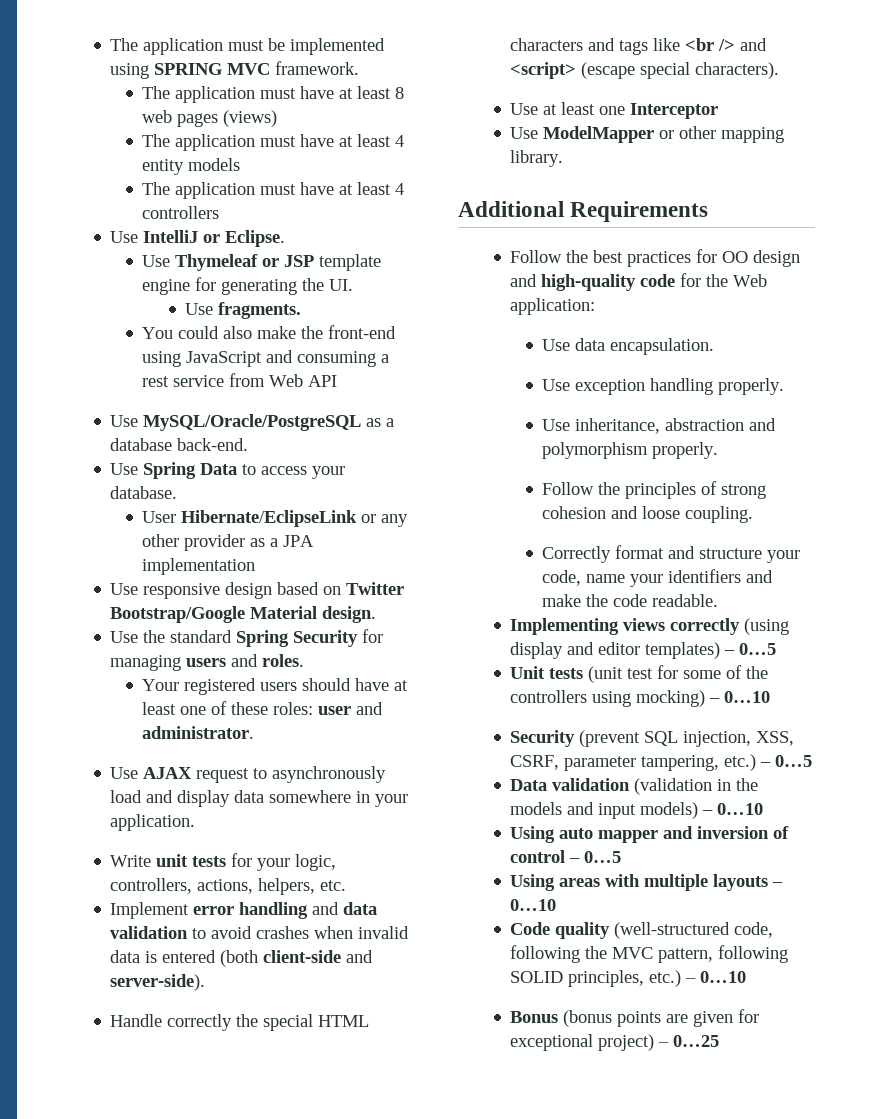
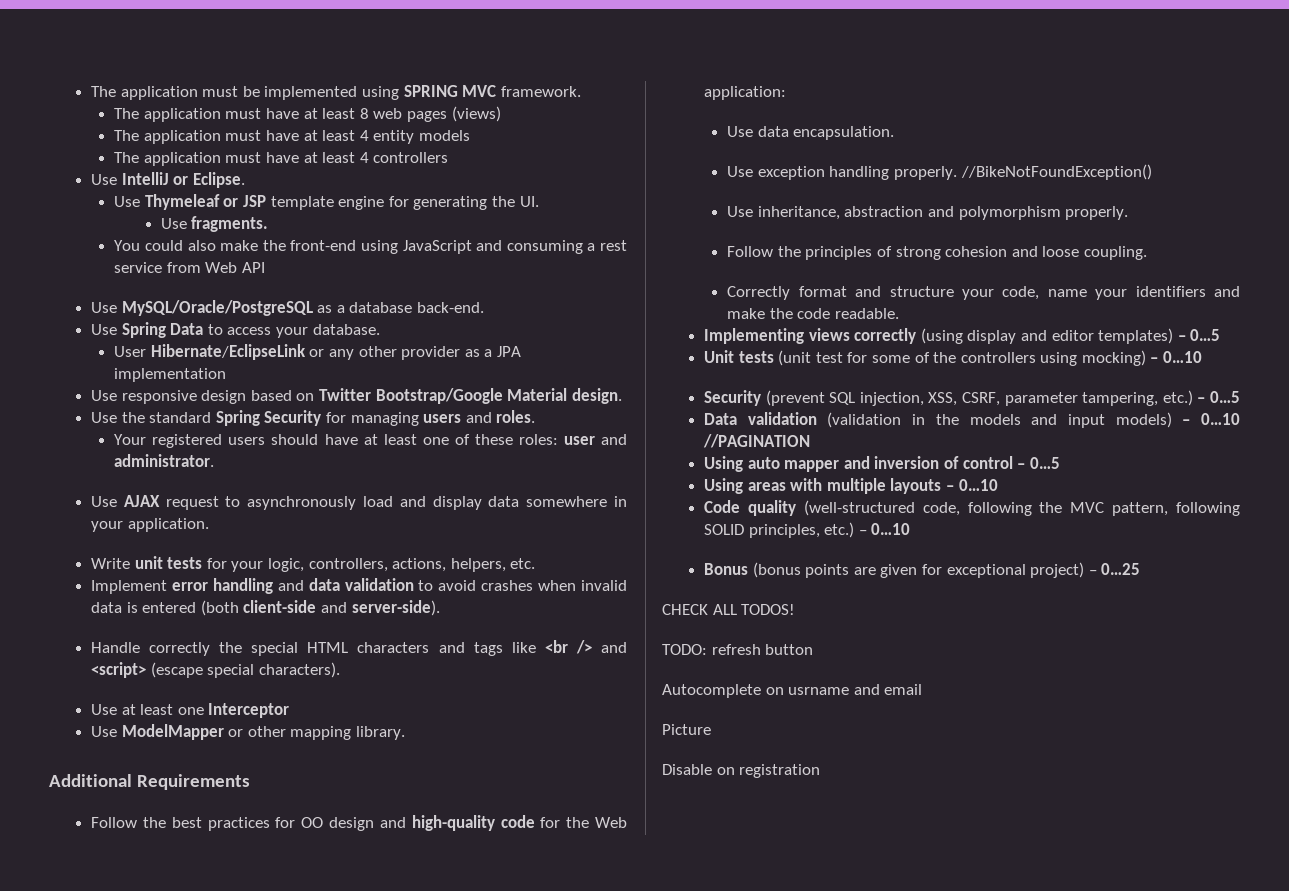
(785, 386) none -> [960,164,1152,180] //BikeNotFoundException()
(764, 809) none -> [702,434,810,448] //PAGINATION
(720, 1041) none -> [662,604,796,615] [662,644,814,655] [662,684,923,698] [662,724,711,735] [662,764,821,778] // CHECK ALL TODOS! // TODO: refresh button // Autocomplete on usrname and email // Picture // Disable on registration

